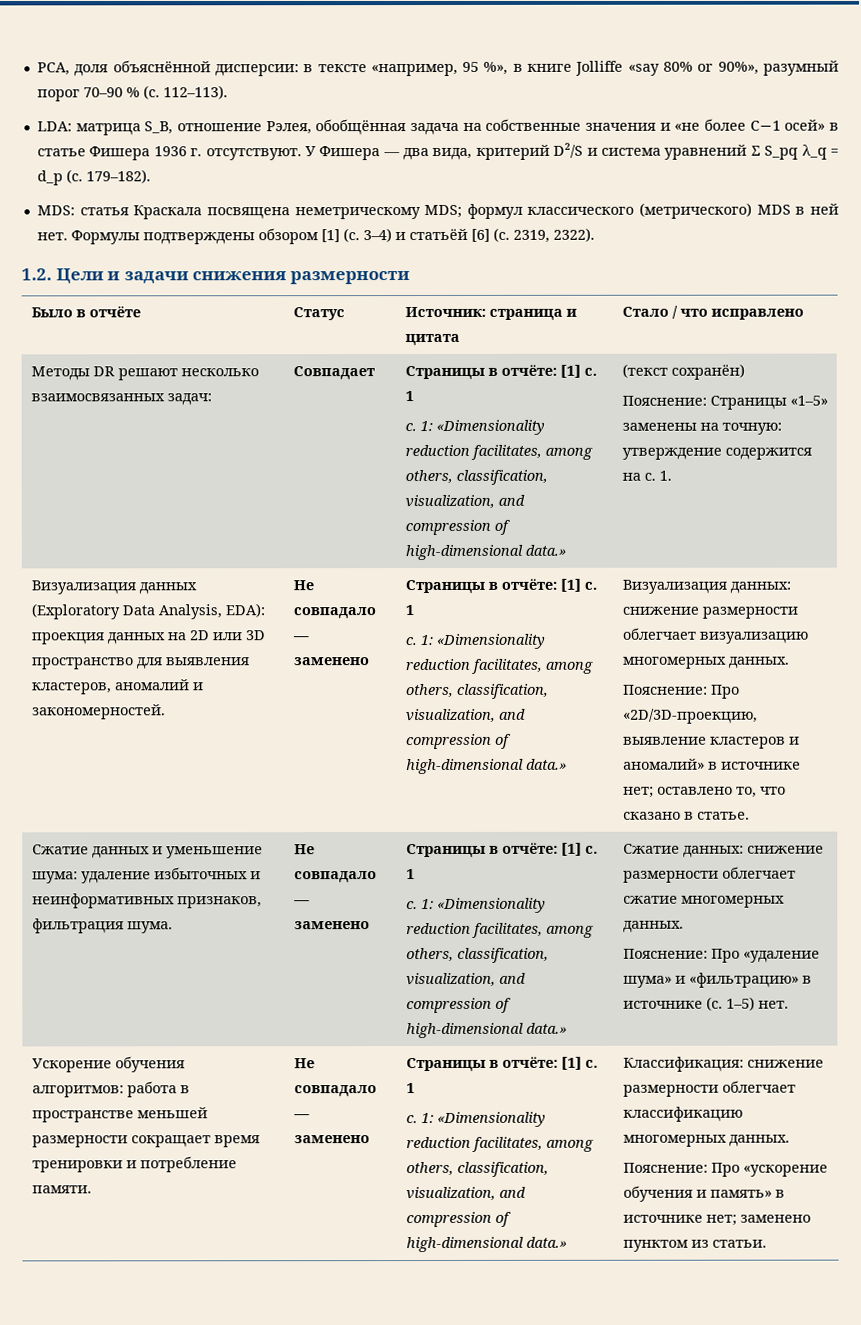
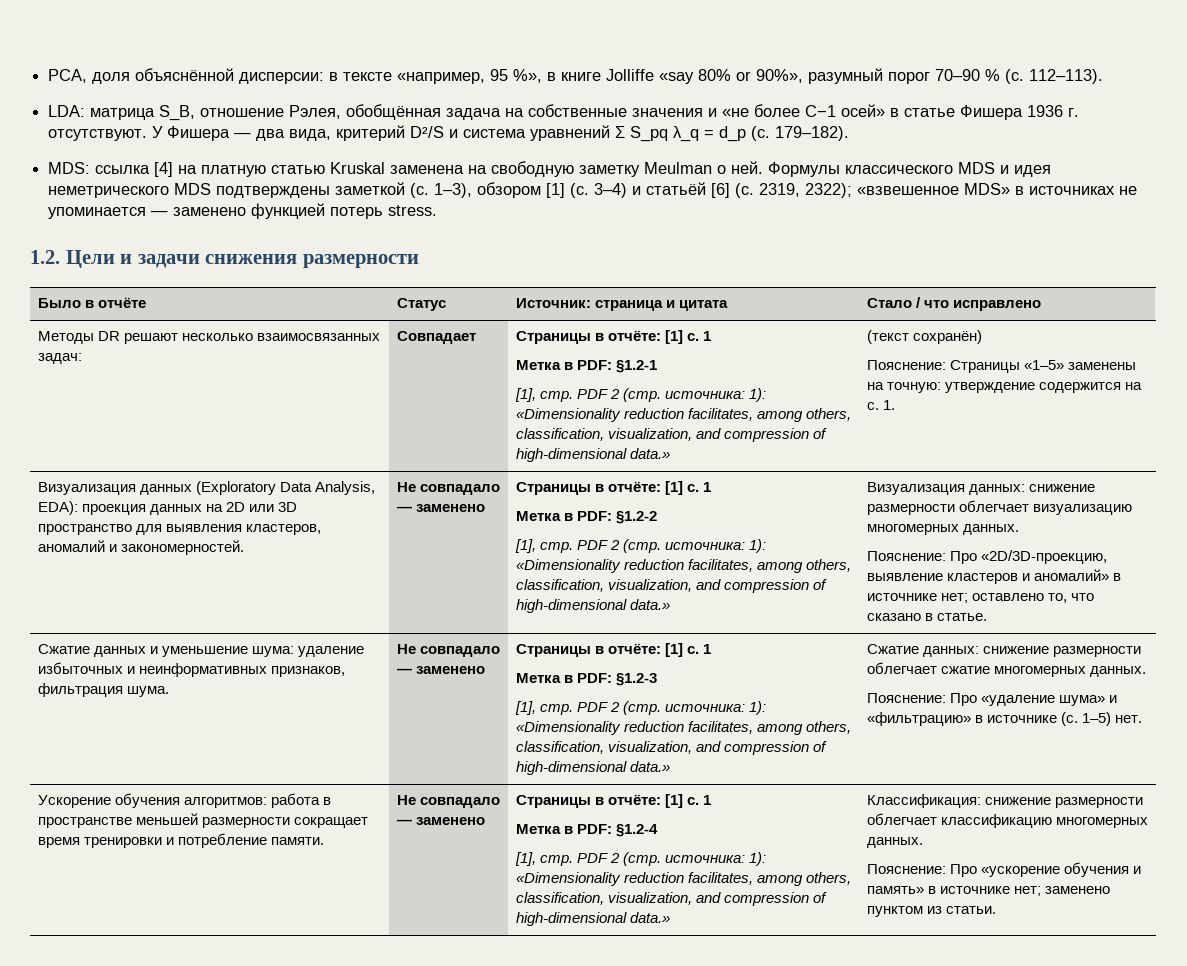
[79,202,839,220] [36,230,255,245] статья Краскала посвящена неметрическому MDS; формул классического (метрического) MDS в ней нет. Формулы подтверждены -> [95,161,1052,177] [48,182,473,198] ссылка [4] на платную статью Kruskal заменена на свободную заметку Meulman о ней. Формулы классического MDS и идея неметрического MDS подтверждены заметкой (с. 1–3),
[552,227,595,242] 2322). -> [805,183,1138,198] [48,203,438,219] 2322); «взвешенное MDS» в источниках не упоминается — заменено функцией потерь stress.
[404,420,433,432] с. 1: -> [515,360,657,373] [514,388,766,402] Метка в PDF: §1.2-1 // [1], стр. PDF 2 (стр. источника: 1):
[404,634,433,646] с. 1: -> [515,511,657,524] [514,539,766,553] Метка в PDF: §1.2-2 // [1], стр. PDF 2 (стр. источника: 1):
[405,898,434,910] с. 1: -> [515,673,657,686] [514,701,766,715] Метка в PDF: §1.2-3 // [1], стр. PDF 2 (стр. источника: 1):
[405,1112,434,1124] с. 1: -> [515,824,658,837] [514,852,766,866] Метка в PDF: §1.2-4 // [1], стр. PDF 2 (стр. источника: 1):

